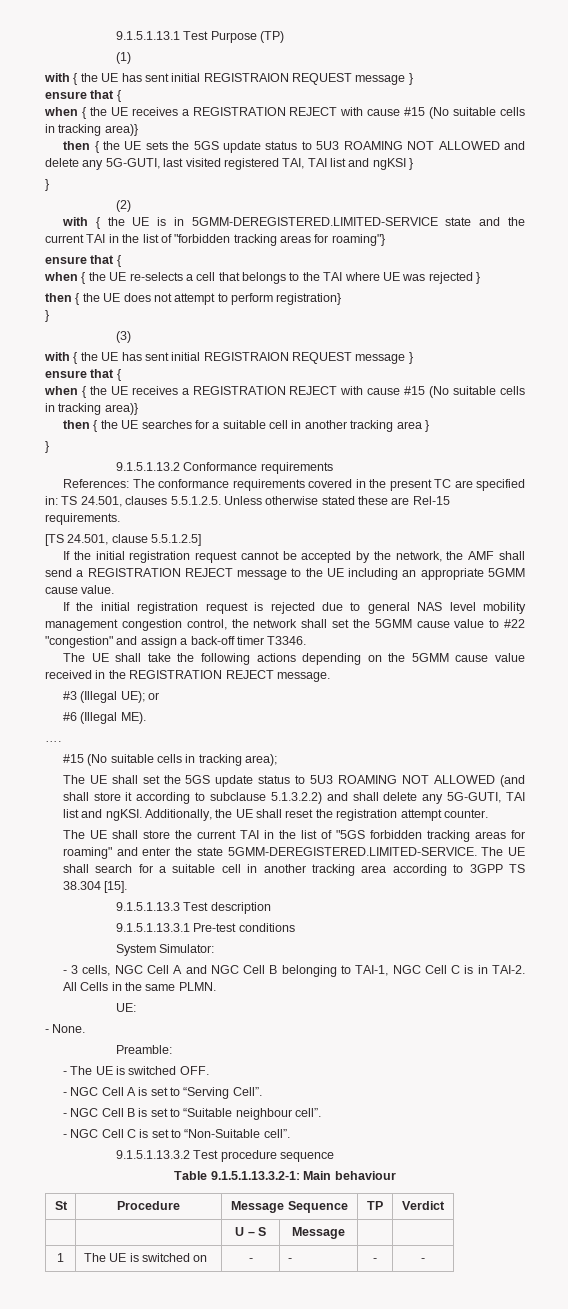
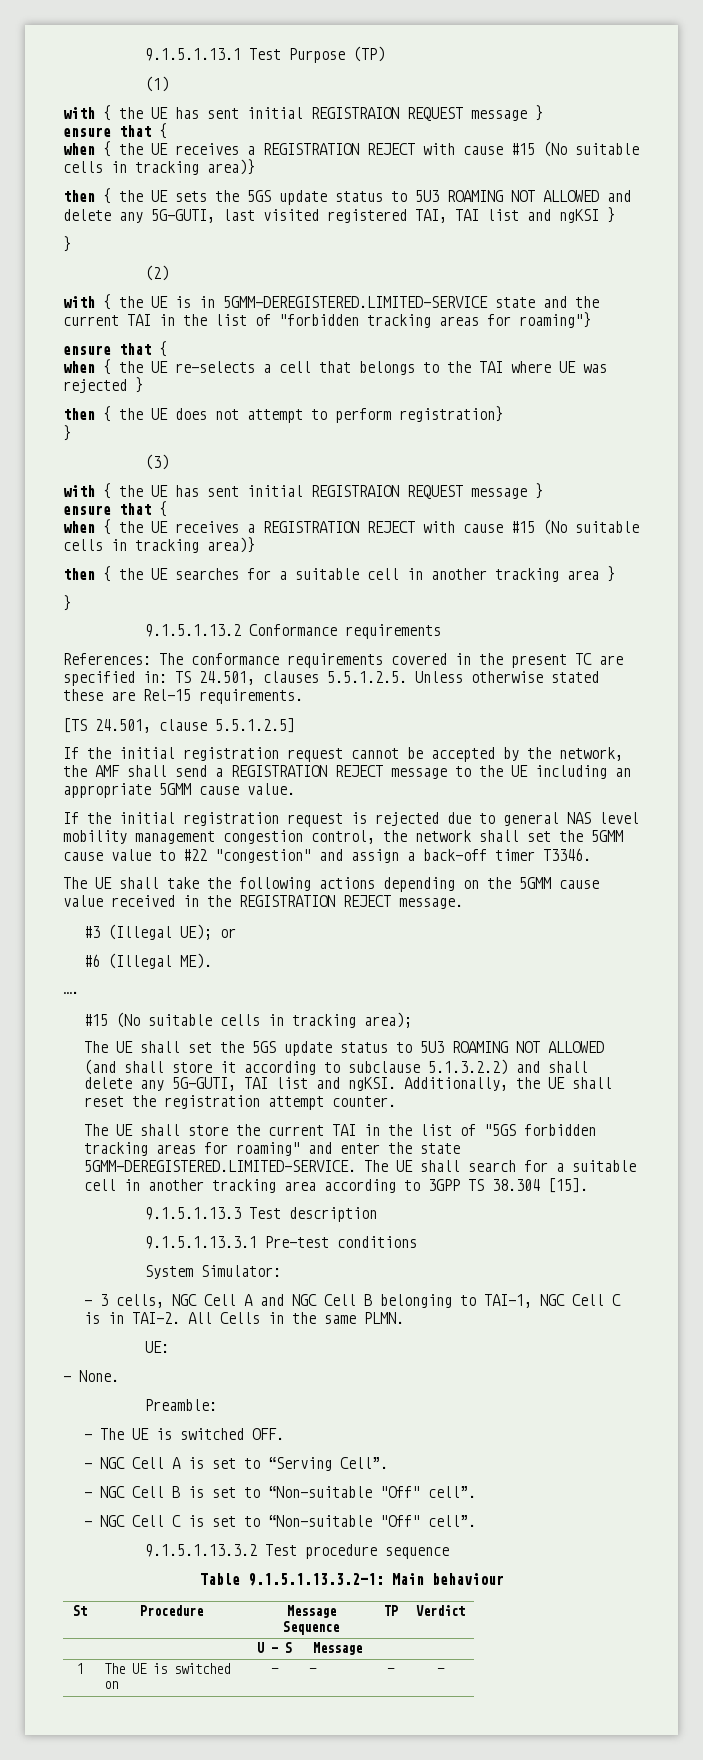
[183,1108,292,1120] “Suitable neighbour -> [267,1486,420,1498] “Non-suitable "Off"
[184,1129,261,1138] “Non-Suitable -> [267,1515,420,1527] “Non-suitable "Off"

